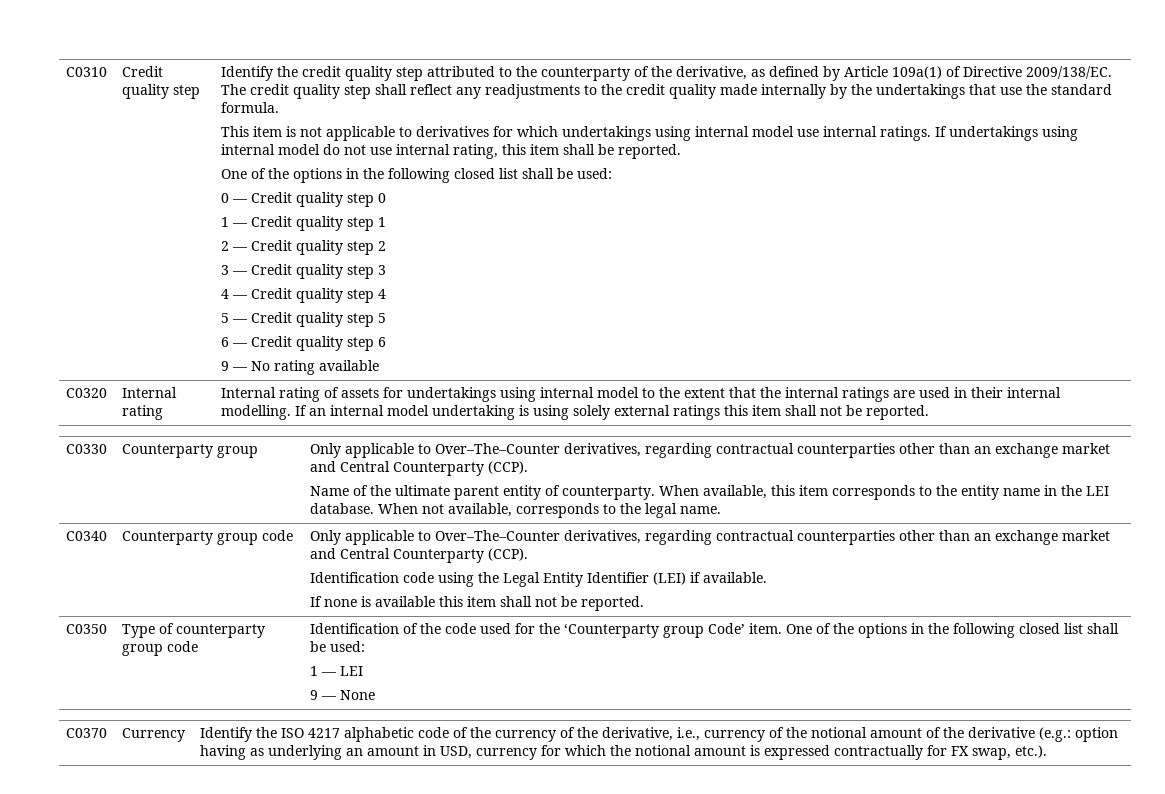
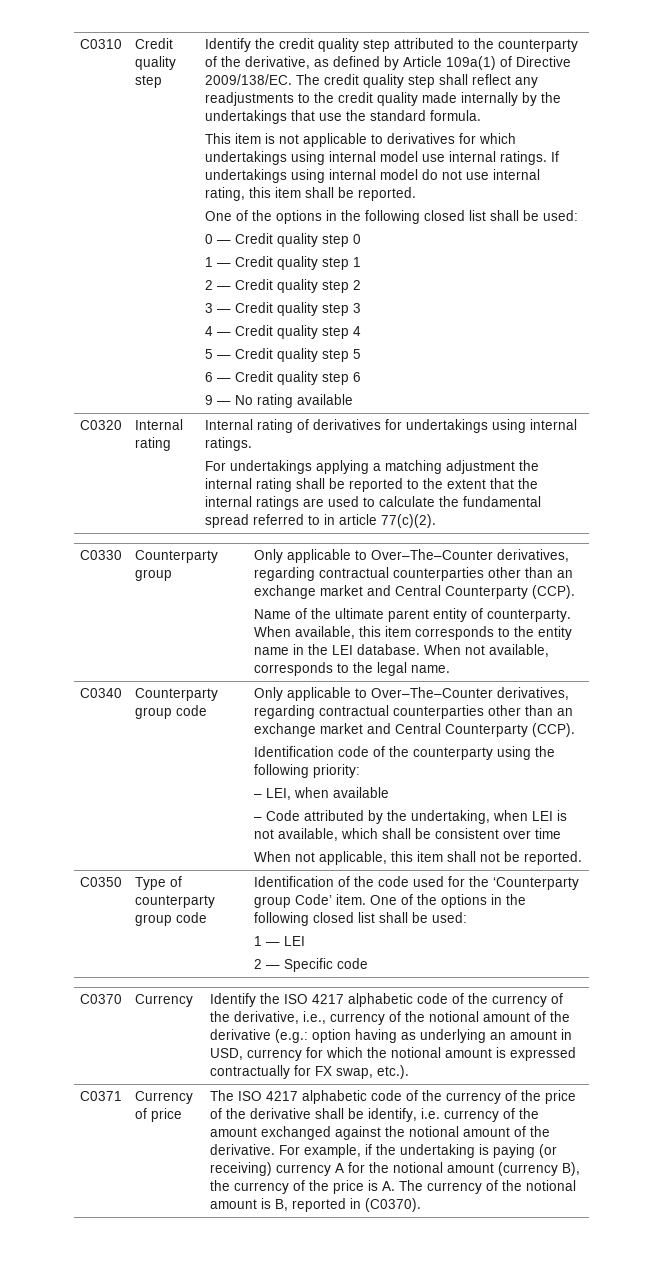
[341,388,380,398] assets -> [313,419,382,430] derivatives
[597,387,640,398] model -> [205,437,253,451] [205,460,540,474] [205,478,404,492] ratings. // For undertakings applying a matching adjustment the internal rating shall be reported
[954,387,1062,398] [221,405,930,420] in their internal modelling. If an internal model undertaking is using solely external ratings this item shall not be reported. -> [363,496,542,507] [205,514,437,528] to calculate the fundamental spread referred to in article 77(c)(2).
[438,572,768,587] [310,596,436,607] using the Legal Entity Identifier (LEI) if available. // If none is available -> [373,746,556,760] [254,764,361,778] [254,787,390,800] [254,810,568,824] [254,828,562,841] [254,851,388,865] of the counterparty using the following priority: // – LEI, when available // – Code attributed by the undertaking, when LEI is not available, which shall be consistent over time // When not applicable,
[310,690,376,700] 9 — None -> [254,958,369,972] 2 — Specific code
(1048, 751) none -> [80,1091,123,1101] [135,1091,194,1104] [135,1108,183,1122] [210,1090,577,1104] [210,1108,540,1122] [210,1126,551,1140] [210,1144,558,1158] [210,1162,581,1176] [210,1180,577,1194] [210,1198,422,1212] // C0371 | Currency of price | The ISO 4217 alphabetic code of the currency of the price of the derivative shall be identify, i.e. currency of the amount exchanged against the notional amount of the derivative. For example, if the undertaking is paying (or receiving) currency A for the notional amount (currency B), the currency of the price is A. The currency of the notional amount is B, reported in (C0370).

